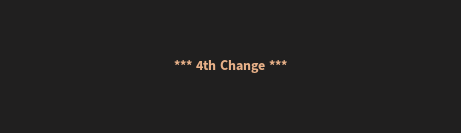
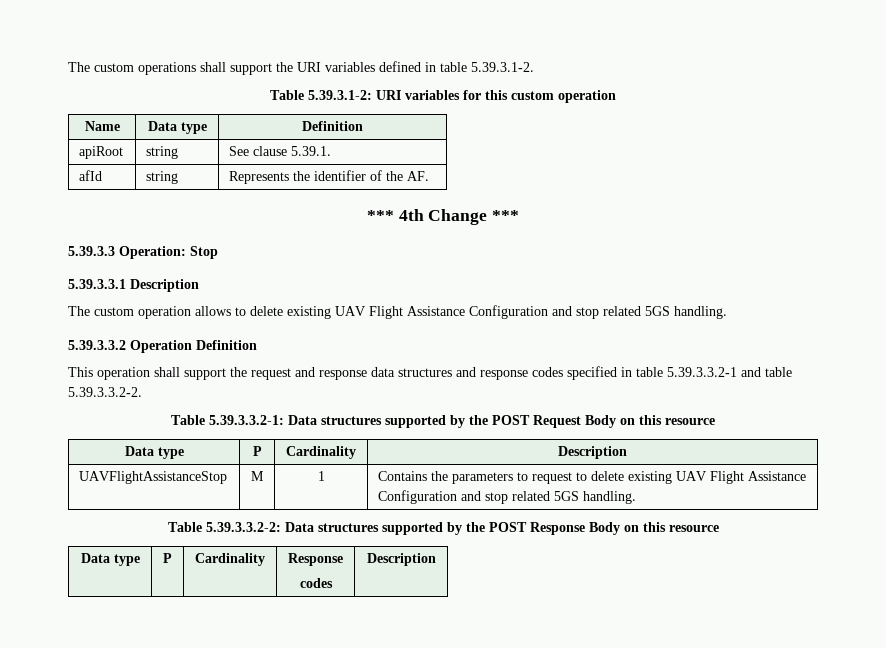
[174,60,287,73] *** 4th Change *** -> [68,61,534,75] [270,90,616,103] [84,121,120,131] [147,121,207,134] [302,121,363,131] [79,146,124,159] [146,146,179,159] [229,146,332,156] [79,170,103,181] [146,171,179,184] [229,170,430,184] [366,209,520,225] [68,246,218,259] [68,279,199,292] [68,305,727,319] [68,340,257,353] [68,366,792,380] [68,387,142,397] [171,415,715,428] [124,446,184,459] [252,446,262,456] [286,446,356,459] [558,446,627,459] [79,471,228,484] [251,471,264,481] [317,471,325,481] [378,471,807,484] [378,490,637,504] [167,522,719,535] [80,553,140,566] [163,553,172,563] [195,553,265,566] [288,553,343,566] [299,578,333,588] [366,553,436,566] The custom operations shall support the URI variables defined in table 5.39.3.1-2. // Table 5.39.3.1-2: URI variables for this custom operation // Name | Data type | Definition // apiRoot | string | See clause 5.39.1. // afId | string | Represents the identifier of the AF. // *** 4th Change *** // 5.39.3.3 Operation: Stop // 5.39.3.3.1 Description // The custom operation allows to delete existing UAV Flight Assistance Configuration and stop related 5GS handling. // 5.39.3.3.2 Operation Definition // This operation shall support the request and response data structures and response codes specified in table 5.39.3.3.2-1 and table 5.39.3.3.2-2. // Table 5.39.3.3.2-1: Data structures supported by the POST Request Body on this resource // Data type | P | Cardinality | Description // UAVFlightAssistanceStop | M | 1 | Contains the parameters to request to delete existing UAV Flight Assistance Configuration and stop related 5GS handling. // Table 5.39.3.3.2-2: Data structures supported by the POST Response Body on this resource // Data type | P | Cardinality | Response // codes | Description

